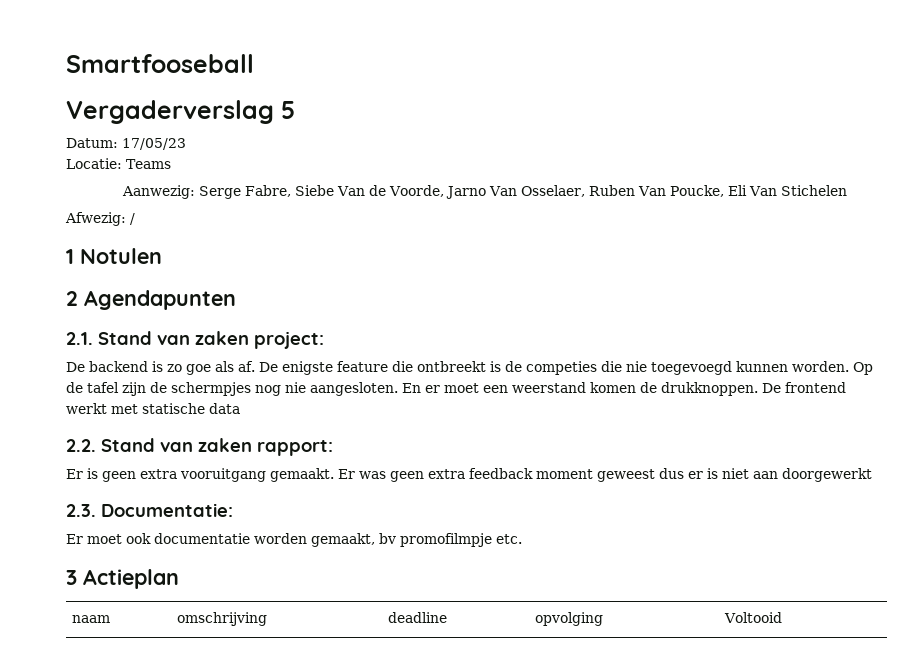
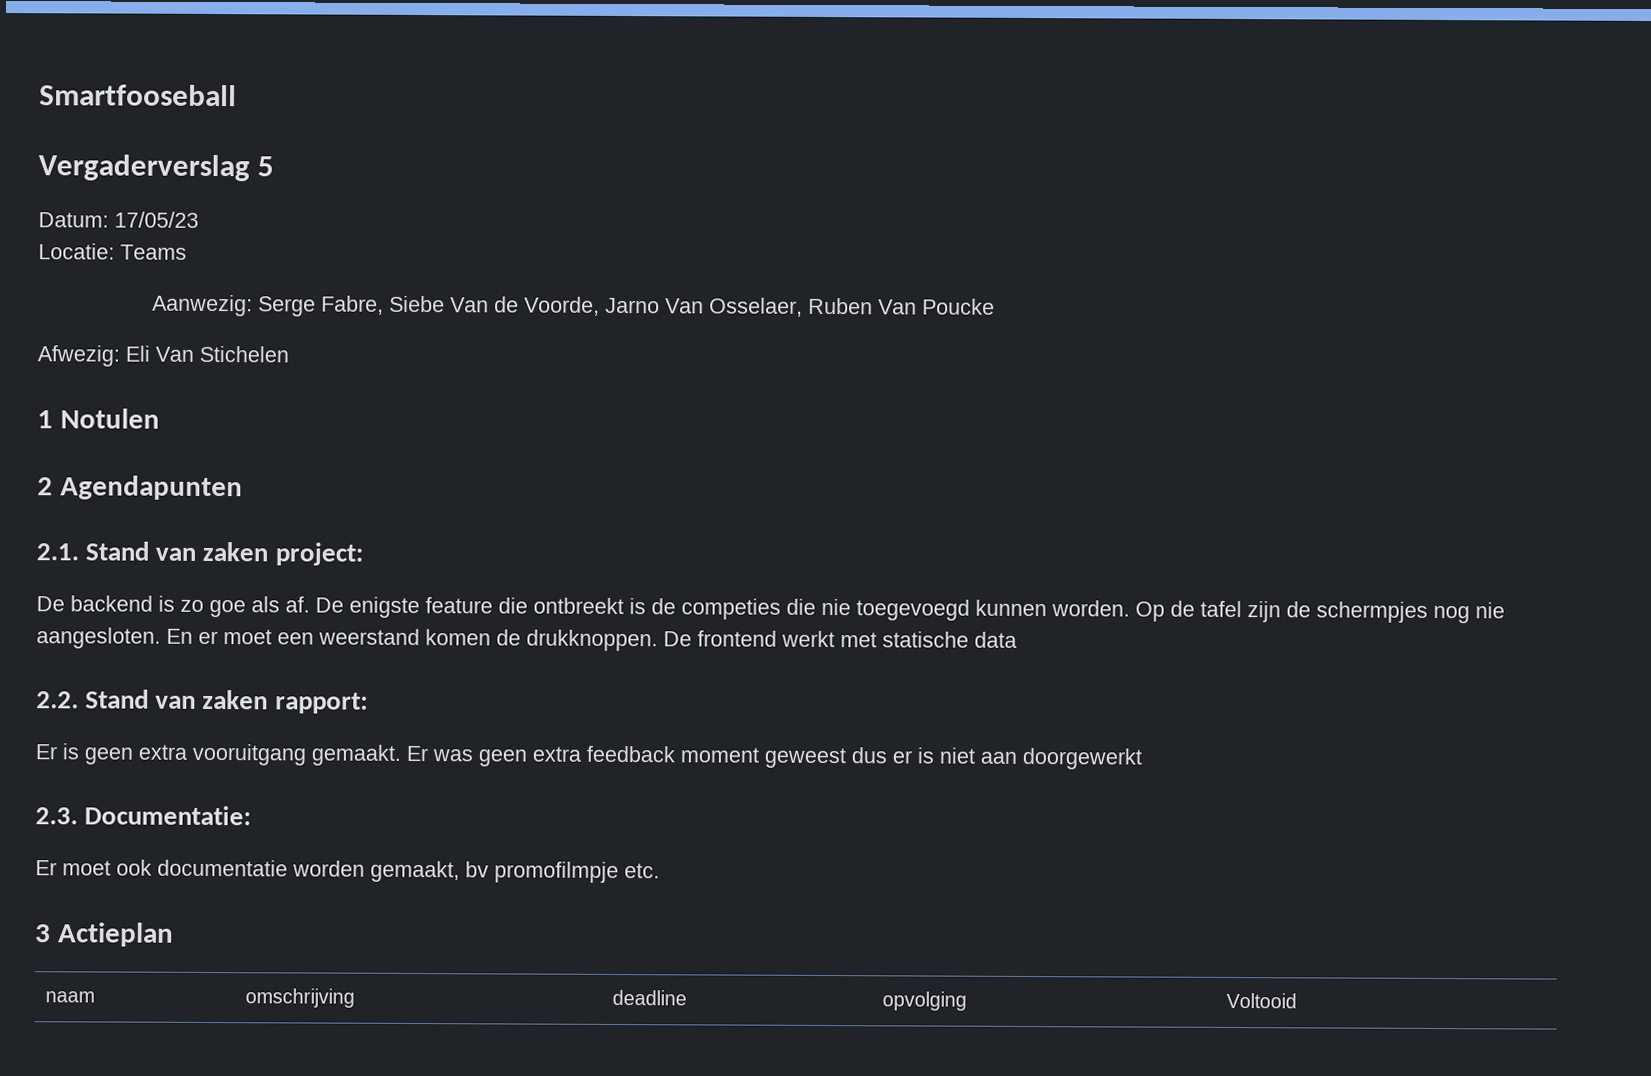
[669,185,724,197] Poucke, -> [922,298,996,315] [37,345,120,367] Poucke // Afwezig:
[65,212,135,226] // Afwezig: / -> (289, 354) none

